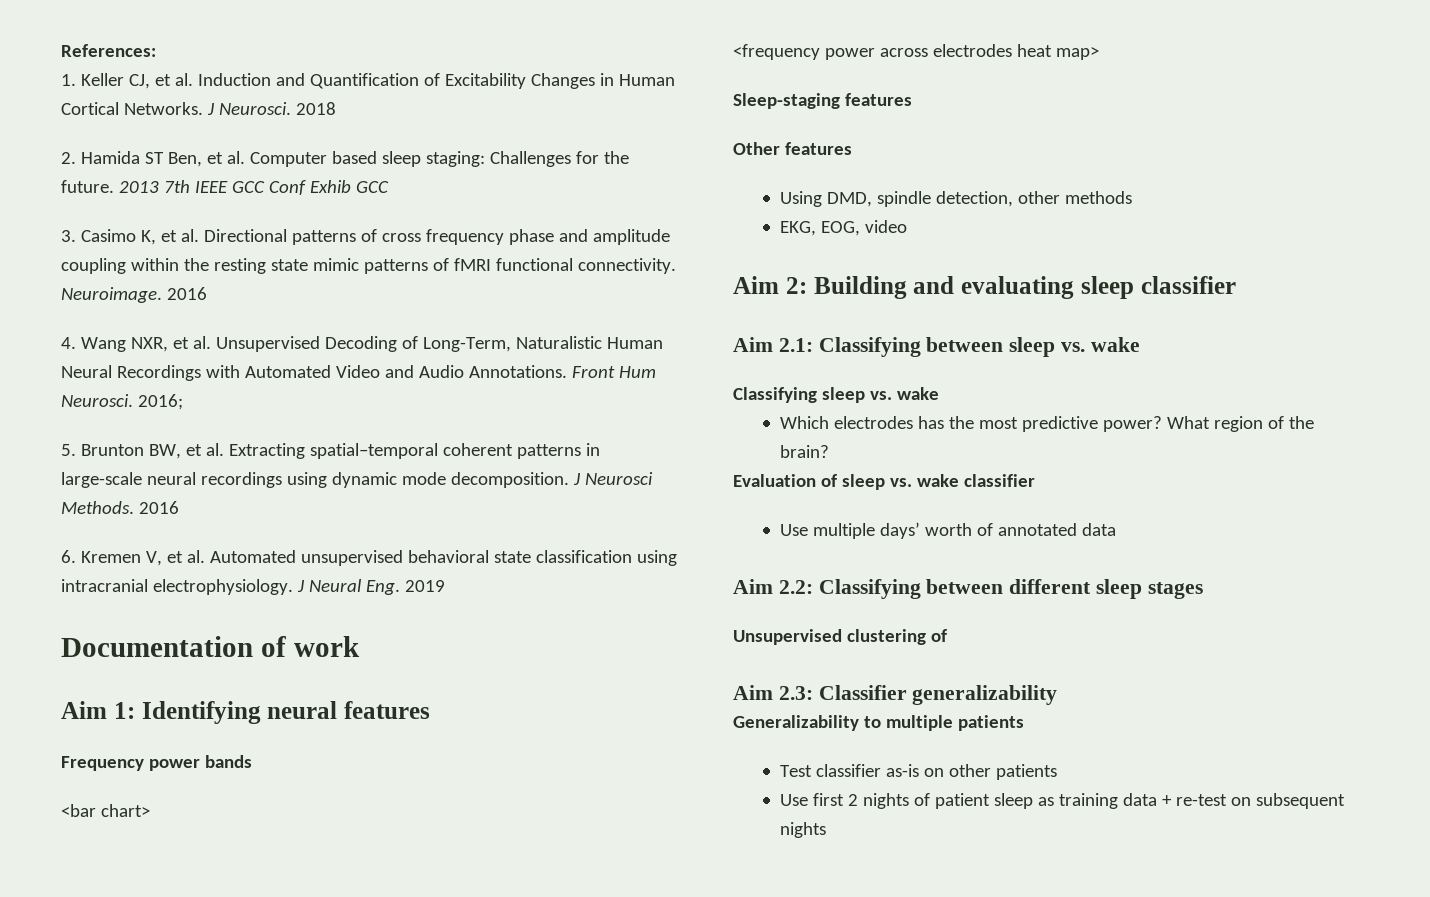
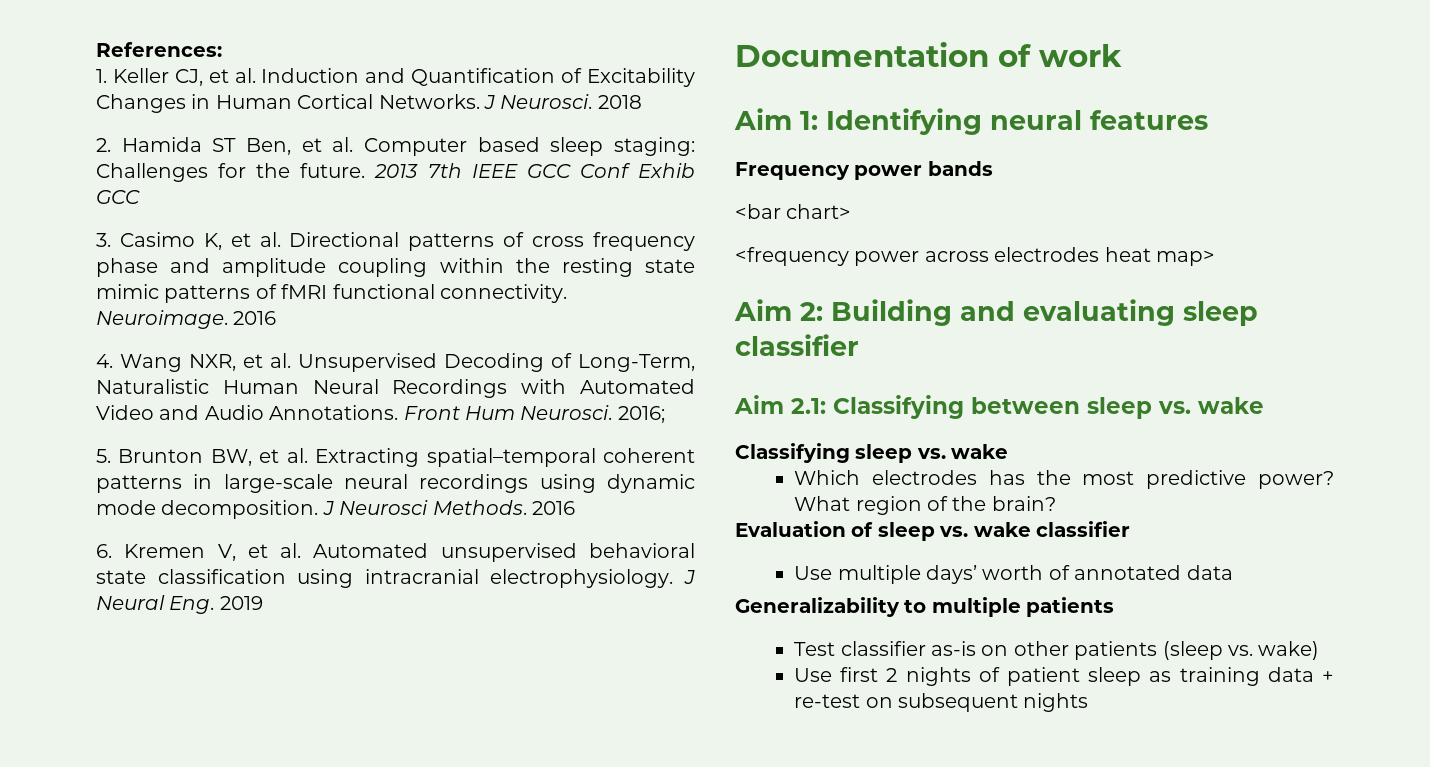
[733,93,912,109] [733,142,852,155] [779,191,1132,207] [779,220,907,236] // Sleep-staging features // Other features // Using DMD, spindle detection, other methods // EKG, EOG, video -> (1215, 258) none
[733,579,1203,599] [733,629,947,645] [733,685,1058,705] // Aim 2.2: Classifying between different sleep stages // Unsupervised clustering of // Aim 2.3: Classifier generalizability -> (1233, 572) none
(1057, 772) none -> [1162,641,1320,660] (sleep vs. wake)

